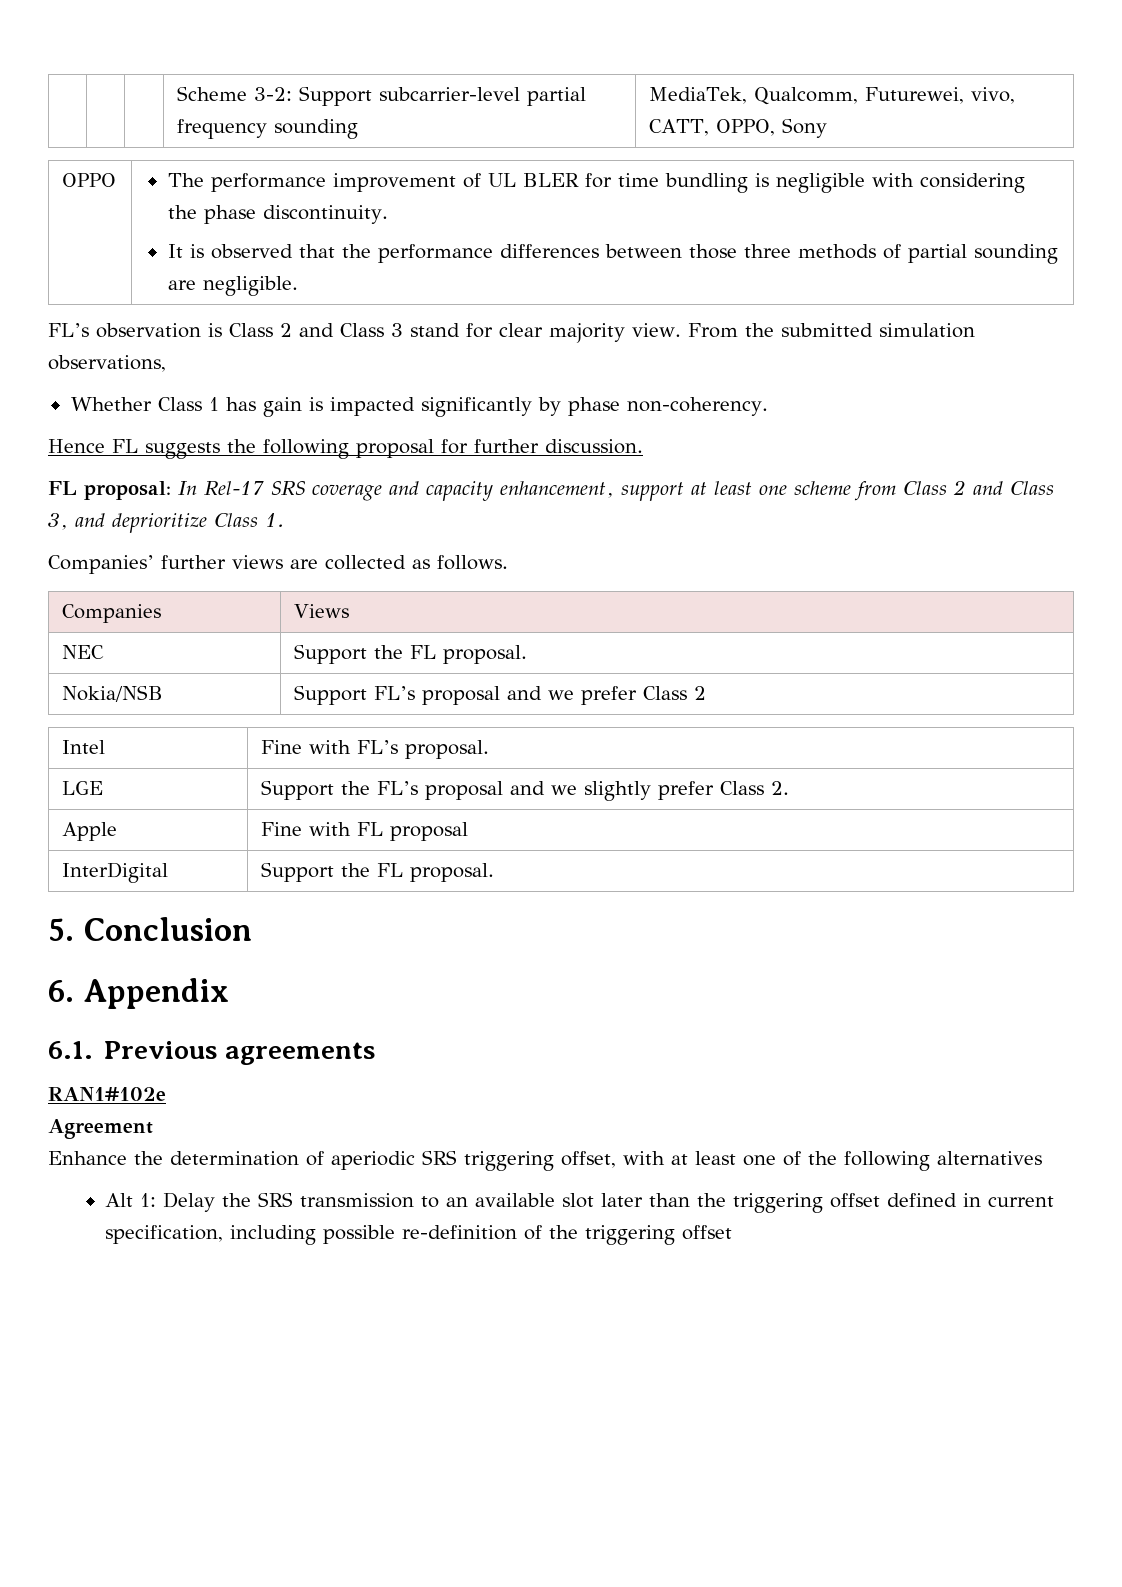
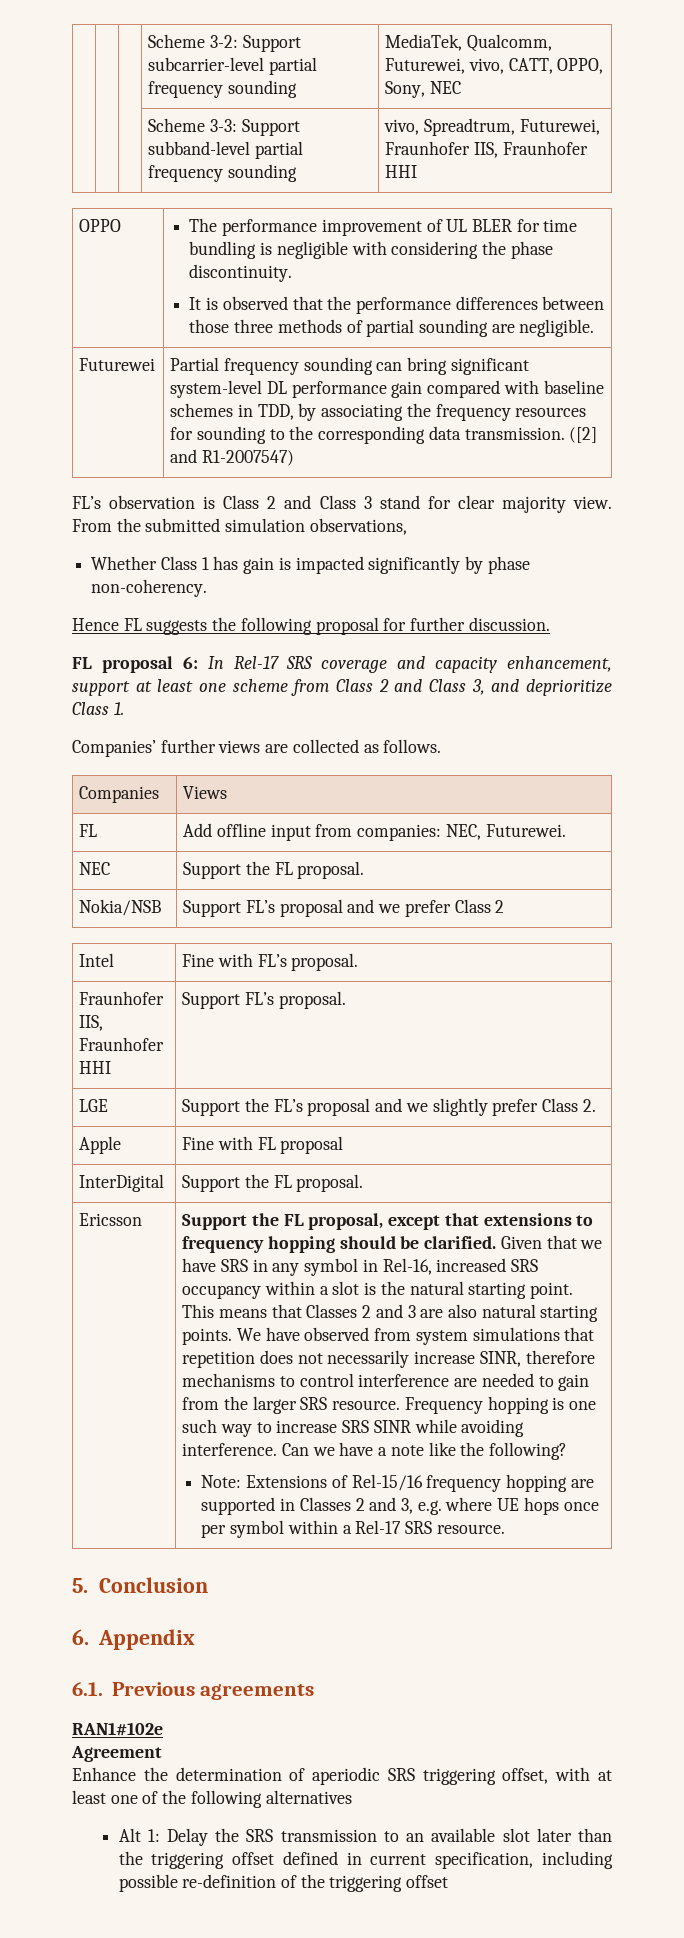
[782,118,828,138] Sony -> [385,81,461,98] [148,118,300,136] [148,141,303,159] [148,164,297,182] [384,118,600,136] [385,141,588,158] [385,165,418,178] Sony, NEC // | | | Scheme 3-3: Support subband-level partial frequency sounding | vivo, Spreadtrum, Futurewei, Fraunhofer IIS, Fraunhofer HHI
(298, 286) none -> [79,358,156,371] [170,357,529,375] [170,380,604,398] [170,403,587,421] [170,426,598,444] [170,449,294,466] // Futurewei | Partial frequency sounding can bring significant system-level DL performance gain compared with baseline schemes in TDD, by associating the frequency resources for sounding to the corresponding data transmission. ([2] and R1-2007547)
[84,481,171,500] proposal: -> [101,656,198,673] proposal 6:
(350, 611) none -> [79,824,98,837] [183,823,566,841] // FL | Add offline input from companies: NEC, Futurewei.
(490, 749) none -> [79,991,165,1005] [79,1015,104,1031] [79,1037,165,1051] [79,1061,112,1074] [182,991,346,1009] // Fraunhofer IIS, Fraunhofer HHI | Support FL’s proposal.
(495, 872) none -> [79,1213,143,1226] [182,1213,594,1230] [182,1235,603,1253] [182,1258,538,1276] [182,1281,573,1299] [182,1304,599,1322] [182,1327,595,1345] [182,1350,595,1368] [182,1373,590,1391] [182,1396,596,1414] [182,1419,525,1437] [182,1442,567,1460] [201,1474,594,1492] [201,1497,599,1515] [201,1520,505,1538] // Ericsson | Support the FL proposal, except that extensions to frequency hopping should be clarified. Given that we have SRS in any symbol in Rel-16, increased SRS occupancy within a slot is the natural starting point. This means that Classes 2 and 3 are also natural starting points. We have observed from system simulations that repetition does not necessarily increase SINR, therefore mechanisms to control interference are needed to gain from the larger SRS resource. Frequency hopping is one such way to increase SRS SINR while avoiding interference. Can we have a note like the following? // Note: Extensions of Rel-15/16 frequency hopping are supported in Classes 2 and 3, e.g. where UE hops once per symbol within a Rel-17 SRS resource.

